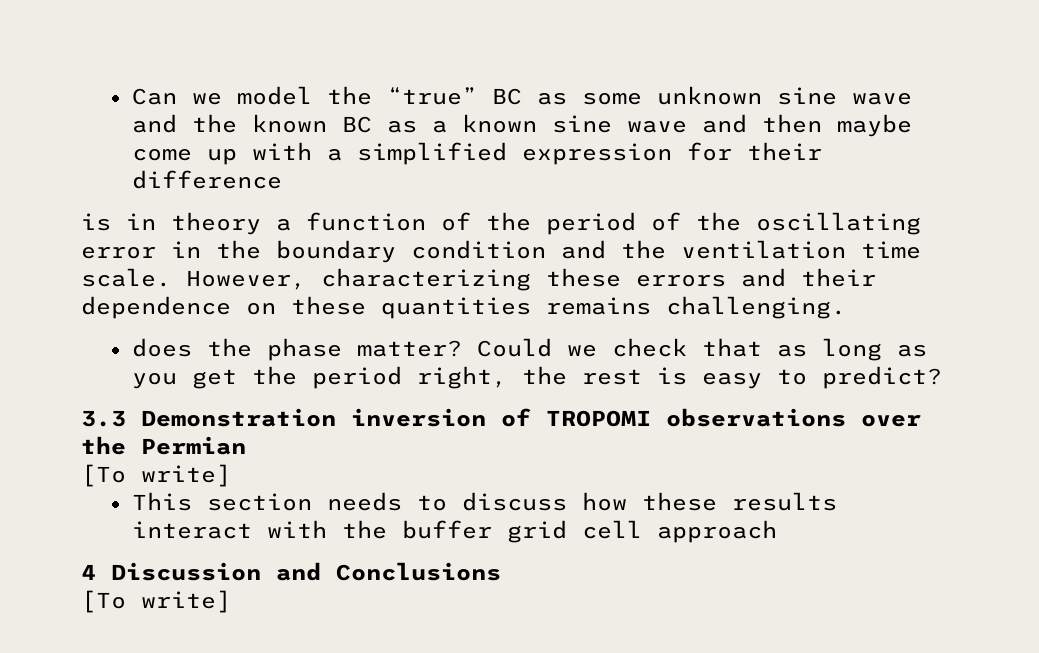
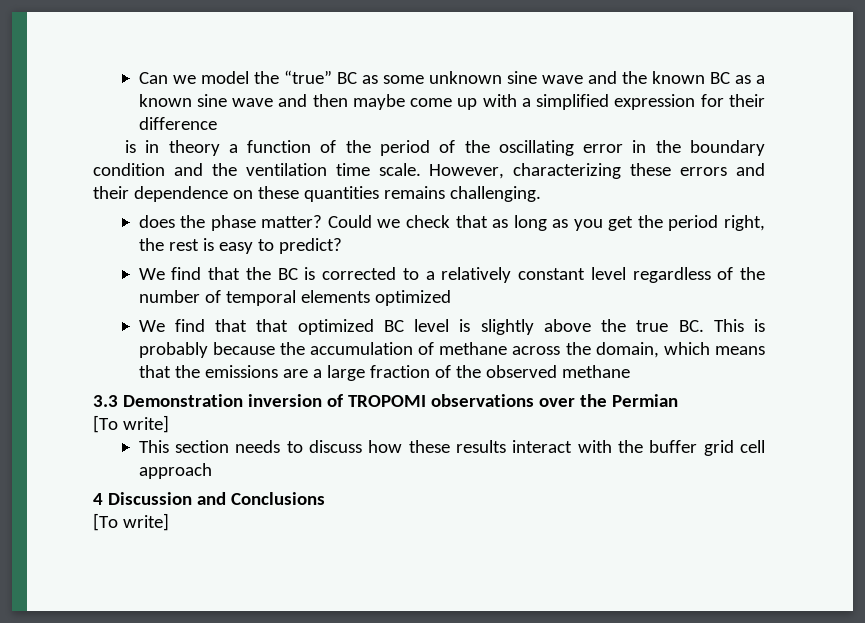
(942, 377) none -> [138,267,766,283] [138,290,451,306] [138,319,766,335] [138,342,765,358] [138,365,630,381] // We find that the BC is corrected to a relatively constant level regardless of the number of temporal elements optimized // We find that that optimized BC level is slightly above the true BC. This is probably because the accumulation of methane across the domain, which means that the emissions are a large fraction of the observed methane

